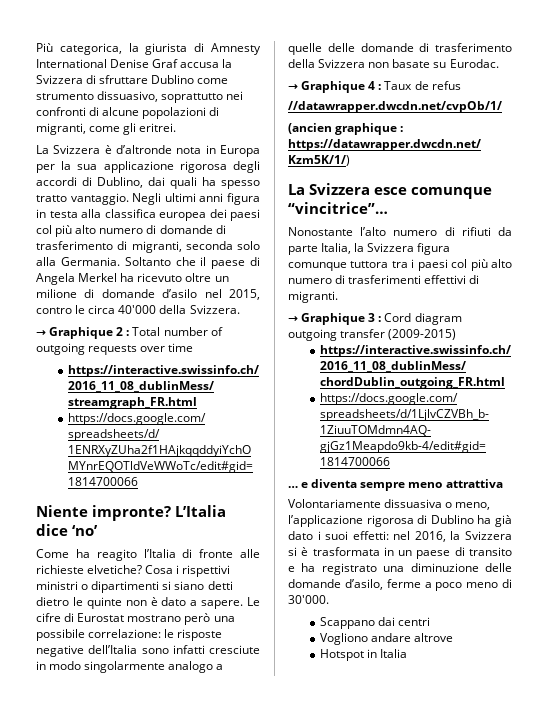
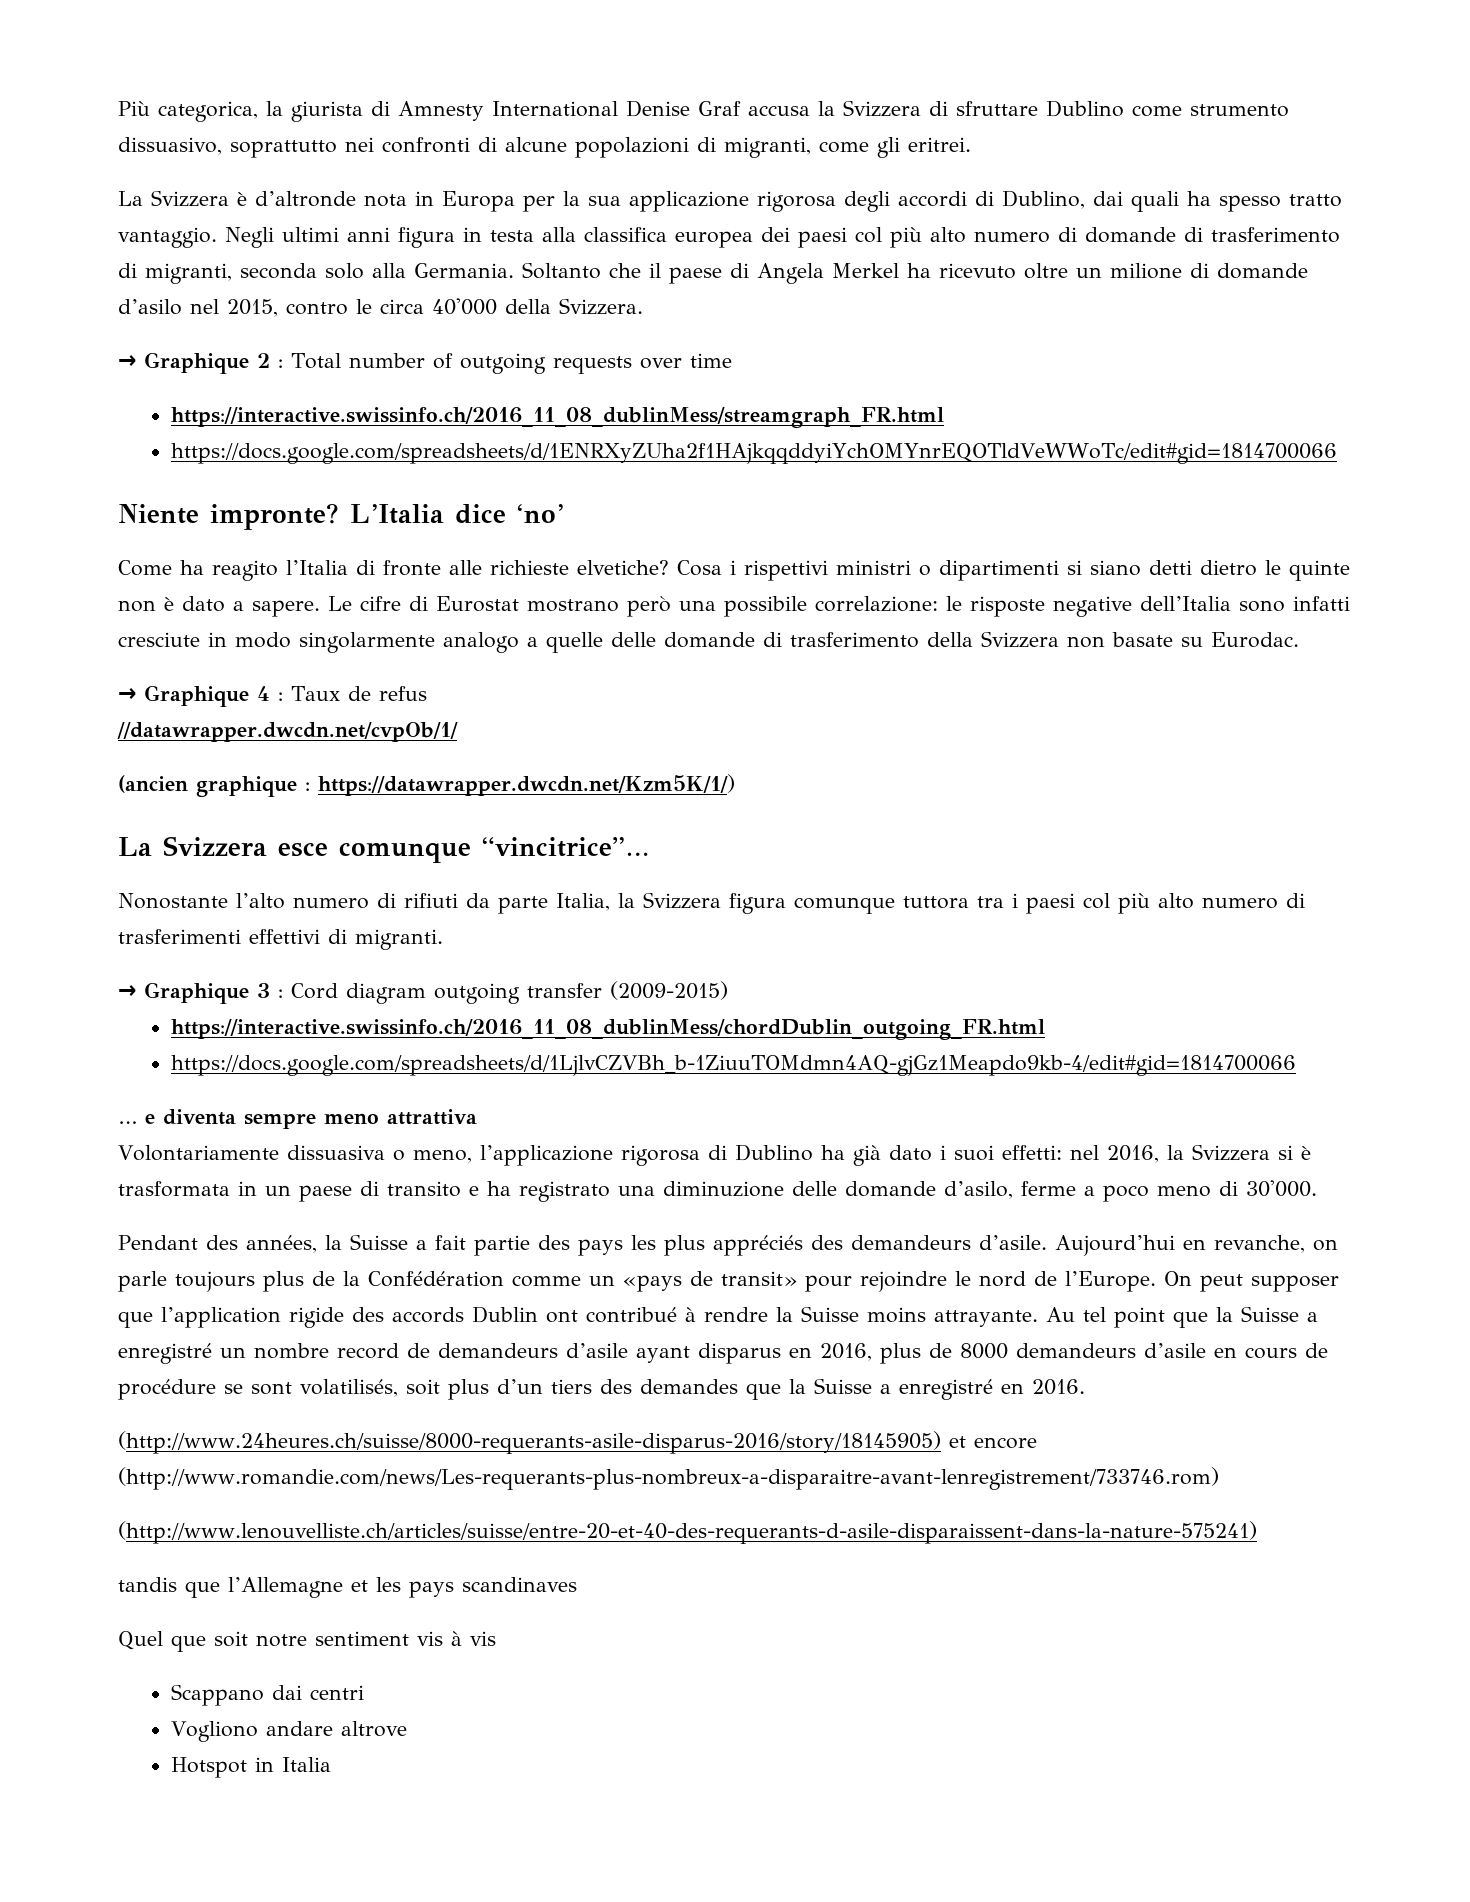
(329, 599) none -> [118,1234,1338,1256] [118,1271,1339,1292] [118,1306,1318,1328] [118,1343,1328,1364] [118,1378,1085,1400] [118,1431,1037,1454] [118,1467,1219,1490] [118,1521,1257,1544] [118,1577,577,1598] [118,1631,496,1652] // Pendant des années, la Suisse a fait partie des pays les plus appréciés des demandeurs d’asile. Aujourd’hui en revanche, on parle toujours plus de la Confédération comme un «pays de transit» pour rejoindre le nord de l’Europe. On peut supposer que l’application rigide des accords Dublin ont contribué à rendre la Suisse moins attrayante. Au tel point que la Suisse a enregistré un nombre record de demandeurs d’asile ayant disparus en 2016, plus de 8000 demandeurs d’asile en cours de procédure se sont volatilisés, soit plus d’un tiers des demandes que la Suisse a enregistré en 2016. // (http://www.24heures.ch/suisse/8000-requerants-asile-disparus-2016/story/18145905) et encore (http://www.romandie.com/news/Les-requerants-plus-nombreux-a-disparaitre-avant-lenregistrement/733746.rom) // (http://www.lenouvelliste.ch/articles/suisse/entre-20-et-40-des-requerants-d-asile-disparaissent-dans-la-nature-575241) // tandis que l’Allemagne et les pays scandinaves // Quel que soit notre sentiment vis à vis

